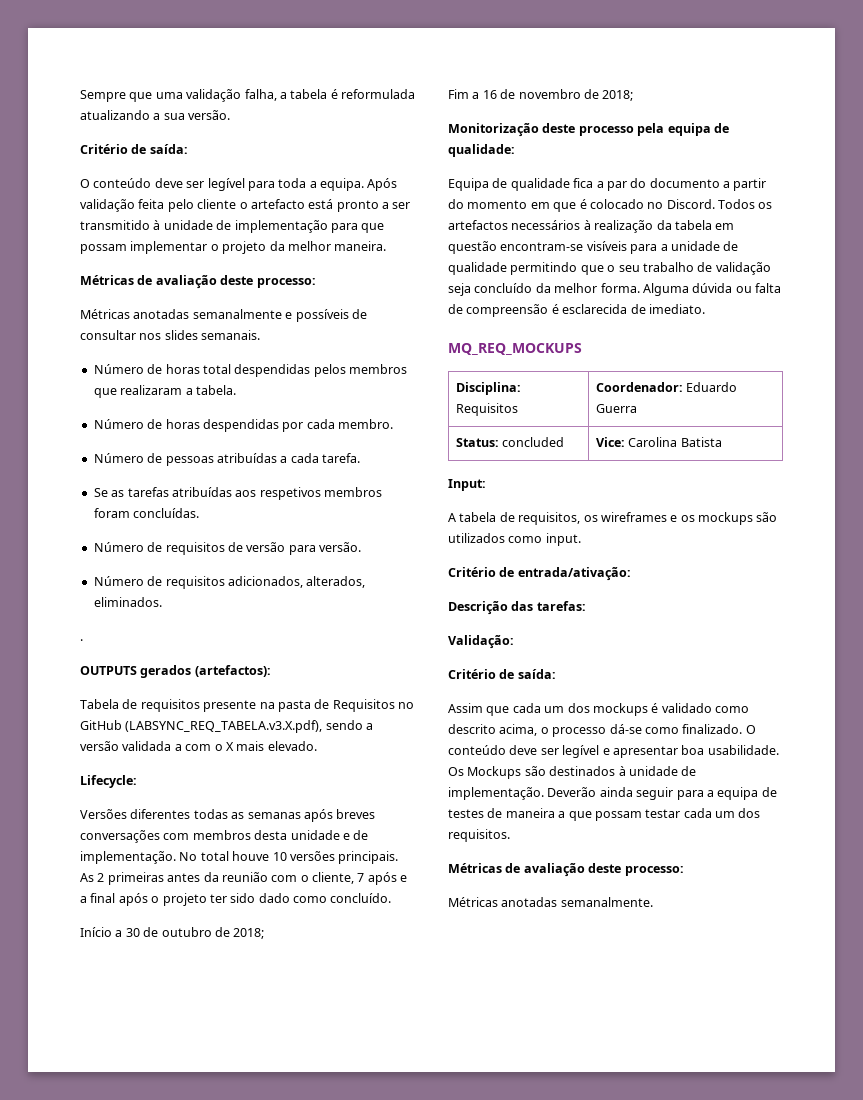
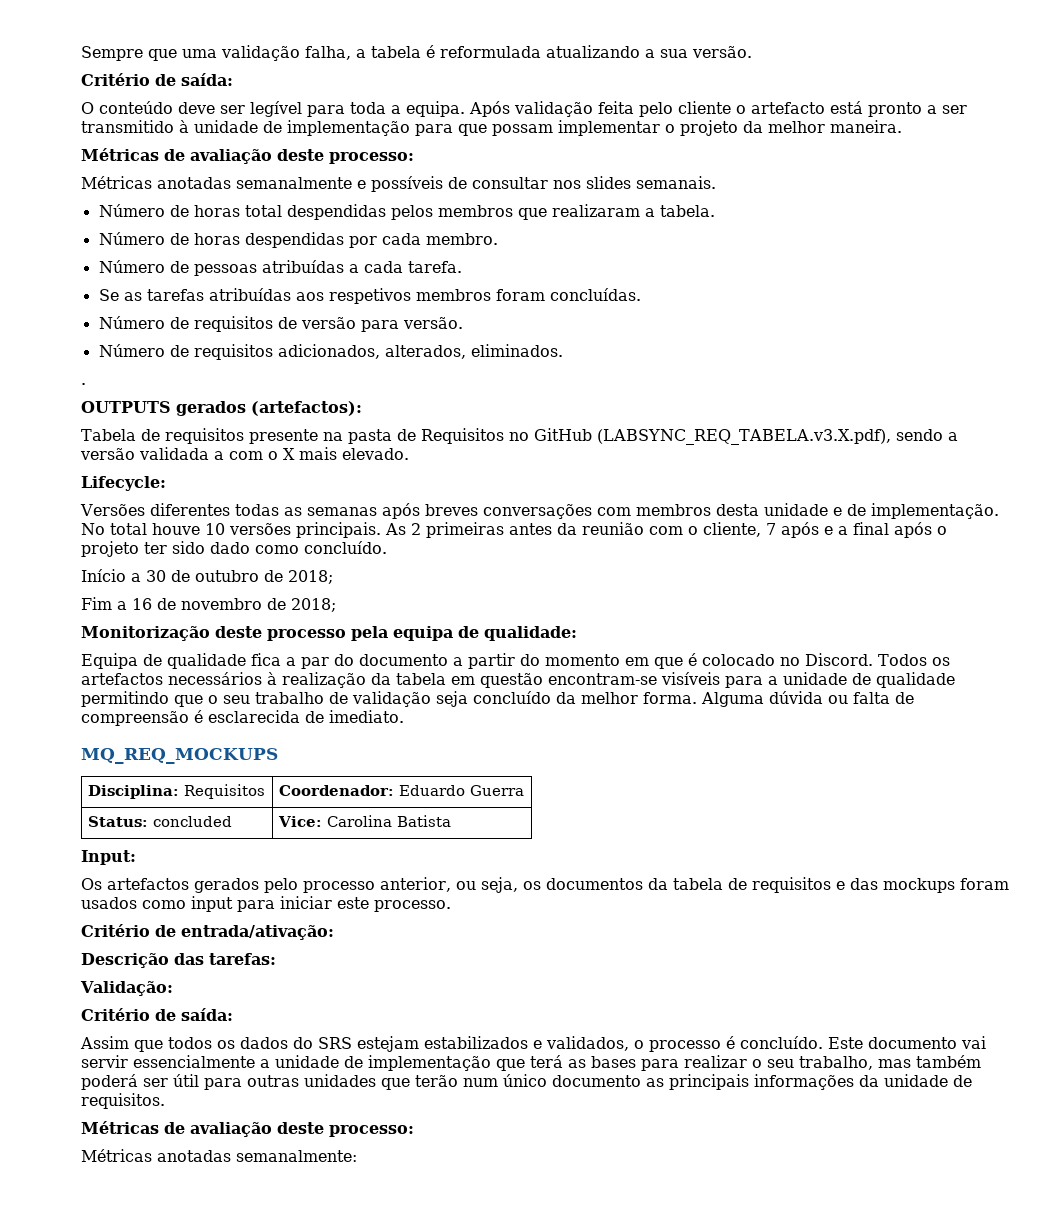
[448,512,778,525] [448,533,581,546] A tabela de requisitos, os wireframes e os mockups são utilizados como input. -> [81,877,1009,893] [81,896,451,912] Os artefactos gerados pelo processo anterior, ou seja, os documentos da tabela de requisitos e das mockups foram usados como input para iniciar este processo.
[512,703,749,716] [448,724,756,737] [448,745,779,758] [448,766,697,779] [448,787,777,800] [448,808,761,821] cada um dos mockups é validado como descrito acima, o processo dá-se como finalizado. O conteúdo deve ser legível e apresentar boa usabilidade. Os Mockups são destinados à unidade de implementação. Deverão ainda seguir para a equipa de testes de maneira a que possam testar cada um dos -> [168,1036,986,1052] [81,1055,981,1071] [81,1074,972,1090] todos os dados do SRS estejam estabilizados e validados, o processo é concluído. Este documento vai servir essencialmente a unidade de implementação que terá as bases para realizar o seu trabalho, mas também poderá ser útil para outras unidades que terão num único documento as principais informações da unidade de
[560,897,653,907] semanalmente. -> [236,1150,357,1162] semanalmente:

